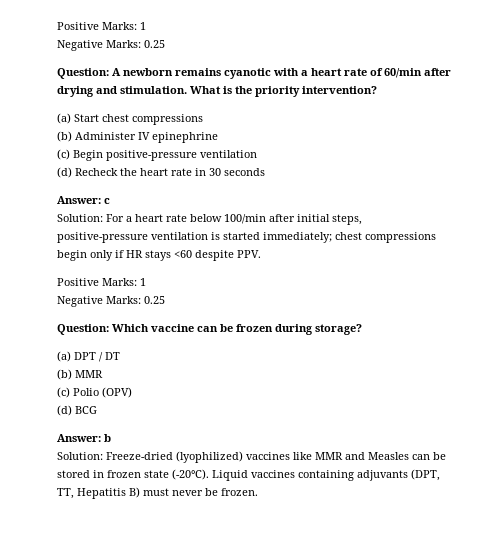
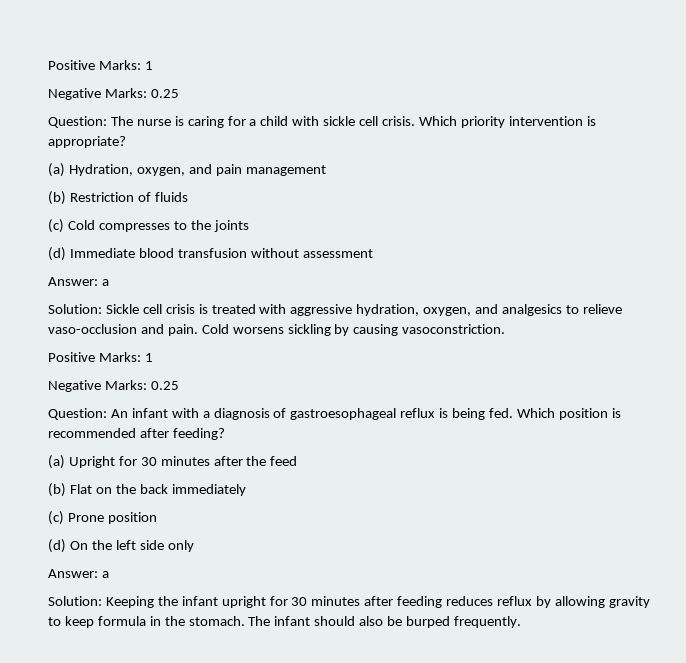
[57,22,146,30] [57,40,165,51] [57,68,451,79] [57,86,377,97] [57,113,203,125] [57,131,218,143] [57,149,257,161] [57,167,265,178] [57,196,110,204] [57,214,362,225] [57,232,436,243] [57,250,261,261] [57,278,146,286] [57,296,165,307] [57,324,362,335] [57,351,120,362] [57,369,103,380] [57,387,132,398] [57,405,97,416] [57,434,111,442] [57,451,446,463] [57,469,440,481] [57,487,258,499] Positive Marks: 1 // Negative Marks: 0.25 // Question: A newborn remains cyanotic with a heart rate of 60/min after drying and stimulation. What is the priority intervention? // (a) Start chest compressions // (b) Administer IV epinephrine // (c) Begin positive-pressure ventilation // (d) Recheck the heart rate in 30 seconds // Answer: c // Solution: For a heart rate below 100/min after initial steps, positive-pressure ventilation is started immediately; chest compressions begin only if HR stays <60 despite PPV. // Positive Marks: 1 // Negative Marks: 0.25 // Question: Which vaccine can be frozen during storage? // (a) DPT / DT // (b) MMR // (c) Polio (OPV) // (d) BCG // Answer: b // Solution: Freeze-dried (lyophilized) vaccines like MMR and Measles can be stored in frozen state (-20°C). Liquid vaccines containing adjuvants (DPT, TT, Hepatitis B) must never be frozen. -> [48,60,153,70] [48,88,179,100] [48,116,596,128] [48,136,126,148] [48,163,326,177] [48,191,188,205] [48,219,249,233] [48,247,373,261] [48,277,109,286] [48,304,622,316] [48,324,506,336] [48,352,153,362] [48,380,179,392] [48,408,621,420] [48,428,225,440] [48,455,298,469] [48,483,246,497] [48,511,157,525] [48,539,194,553] [48,569,109,578] [48,596,650,608] [48,616,521,628] Positive Marks: 1 // Negative Marks: 0.25 // Question: The nurse is caring for a child with sickle cell crisis. Which priority intervention is appropriate? // (a) Hydration, oxygen, and pain management // (b) Restriction of fluids // (c) Cold compresses to the joints // (d) Immediate blood transfusion without assessment // Answer: a // Solution: Sickle cell crisis is treated with aggressive hydration, oxygen, and analgesics to relieve vaso-occlusion and pain. Cold worsens sickling by causing vasoconstriction. // Positive Marks: 1 // Negative Marks: 0.25 // Question: An infant with a diagnosis of gastroesophageal reflux is being fed. Which position is recommended after feeding? // (a) Upright for 30 minutes after the feed // (b) Flat on the back immediately // (c) Prone position // (d) On the left side only // Answer: a // Solution: Keeping the infant upright for 30 minutes after feeding reduces reflux by allowing gravity to keep formula in the stomach. The infant should also be burped frequently.

